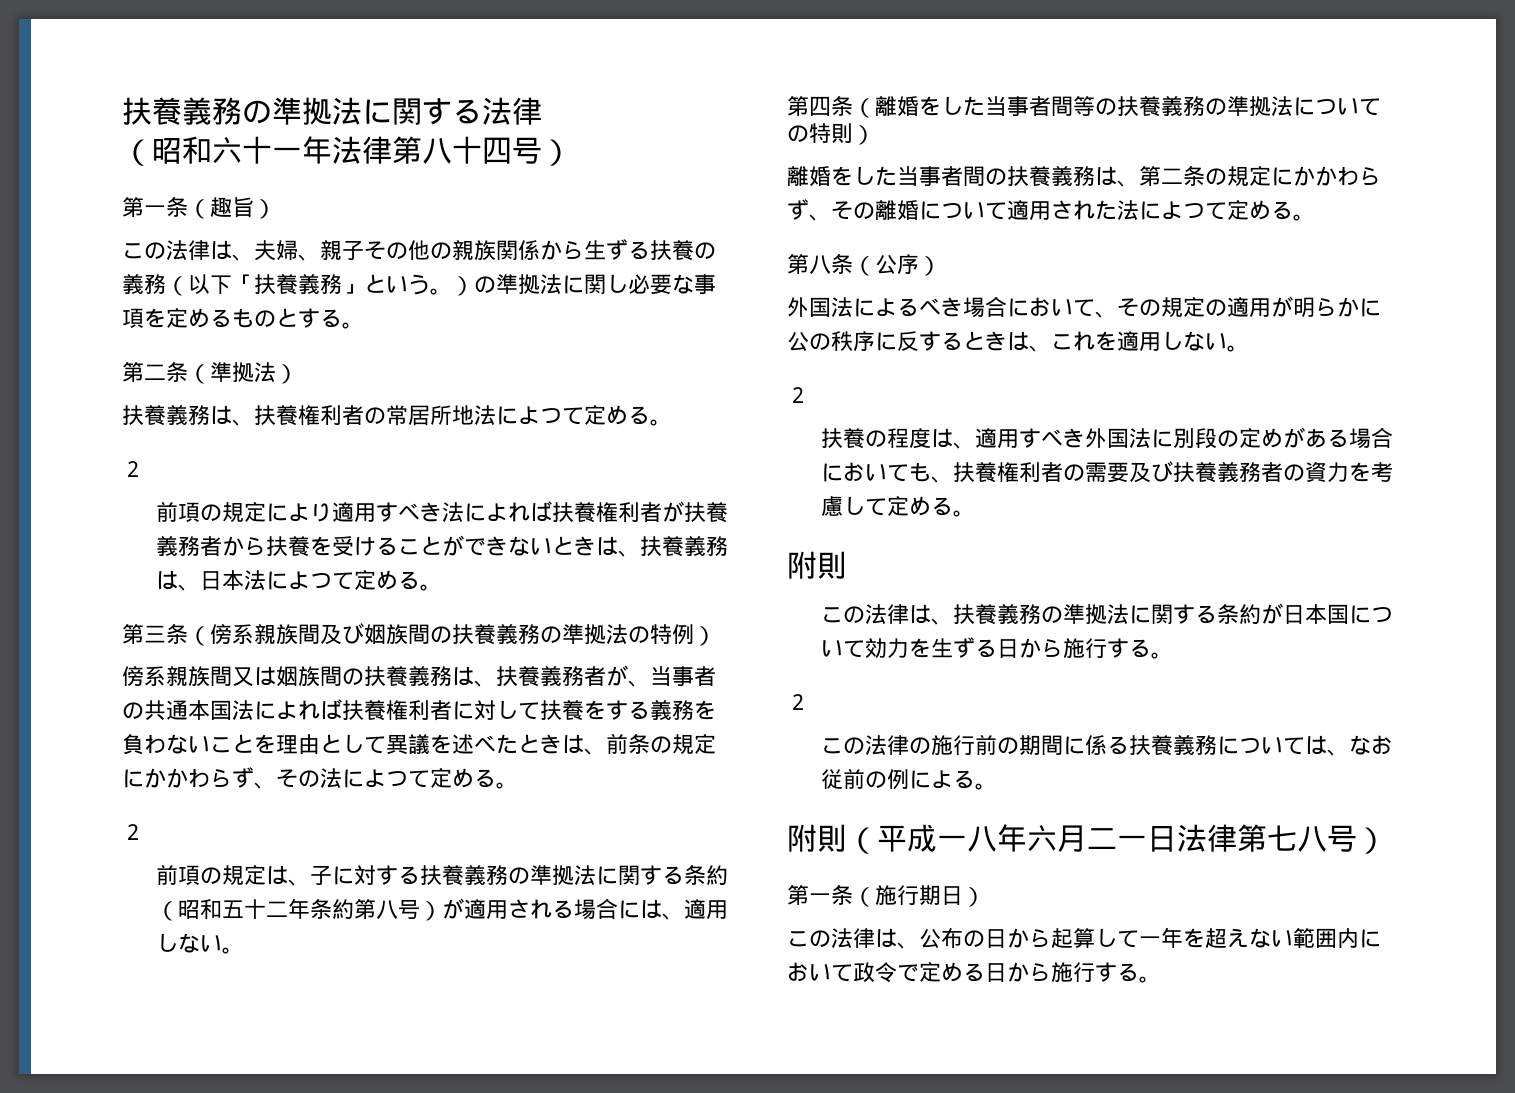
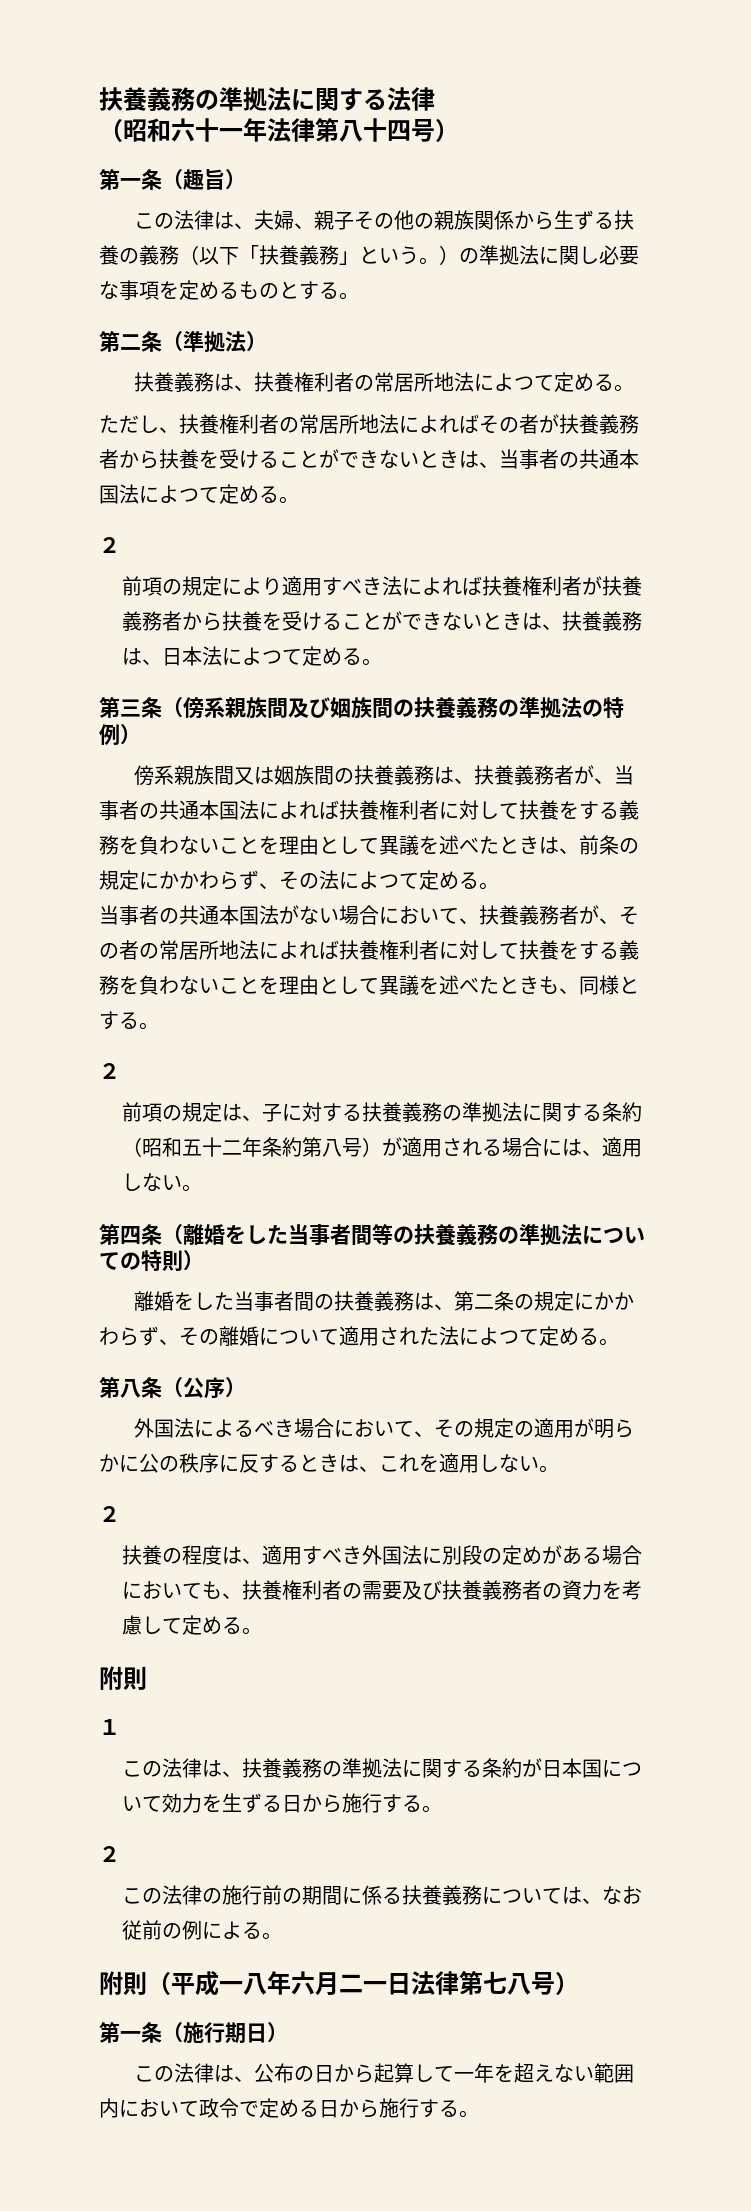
(672, 422) none -> [99,414,639,434] [99,449,639,469] [99,484,299,504] // ただし、扶養権利者の常居所地法によればその者が扶養義務者から扶養を受けることができないときは、当事者の共通本国法によつて定める。
(518, 785) none -> [99,905,639,925] [99,940,639,960] [99,975,639,995] [99,1011,159,1030] // 当事者の共通本国法がない場合において、扶養義務者が、その者の常居所地法によれば扶養権利者に対して扶養をする義務を負わないことを理由として異議を述べたときも、同様とする。
(847, 565) none -> [99,1719,120,1735] // １

